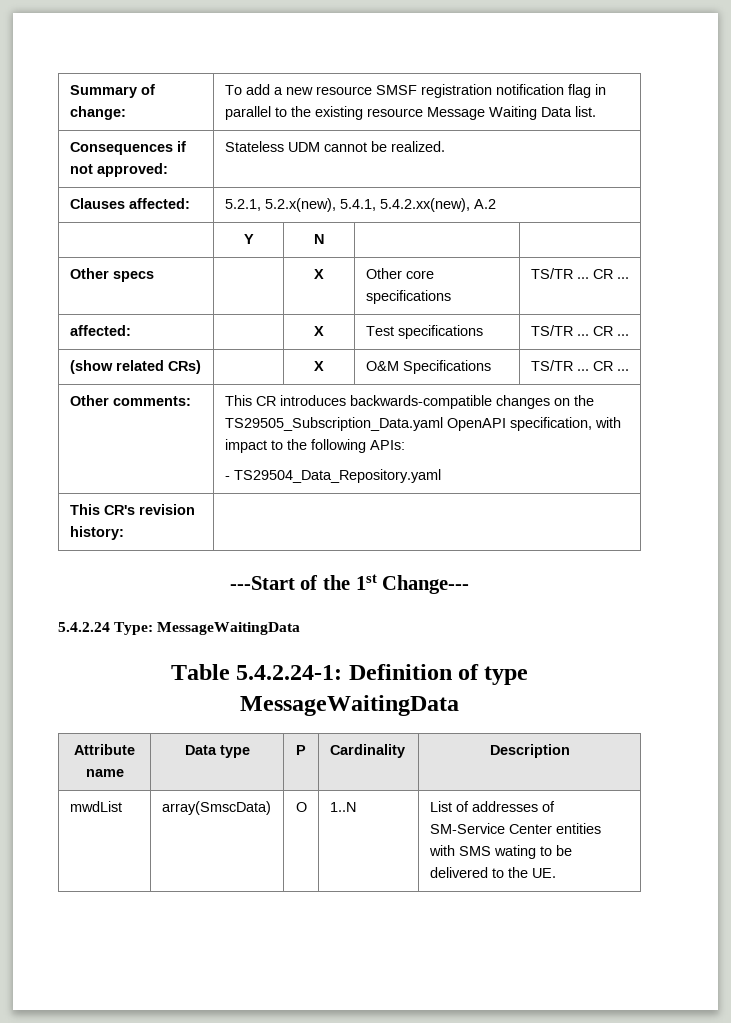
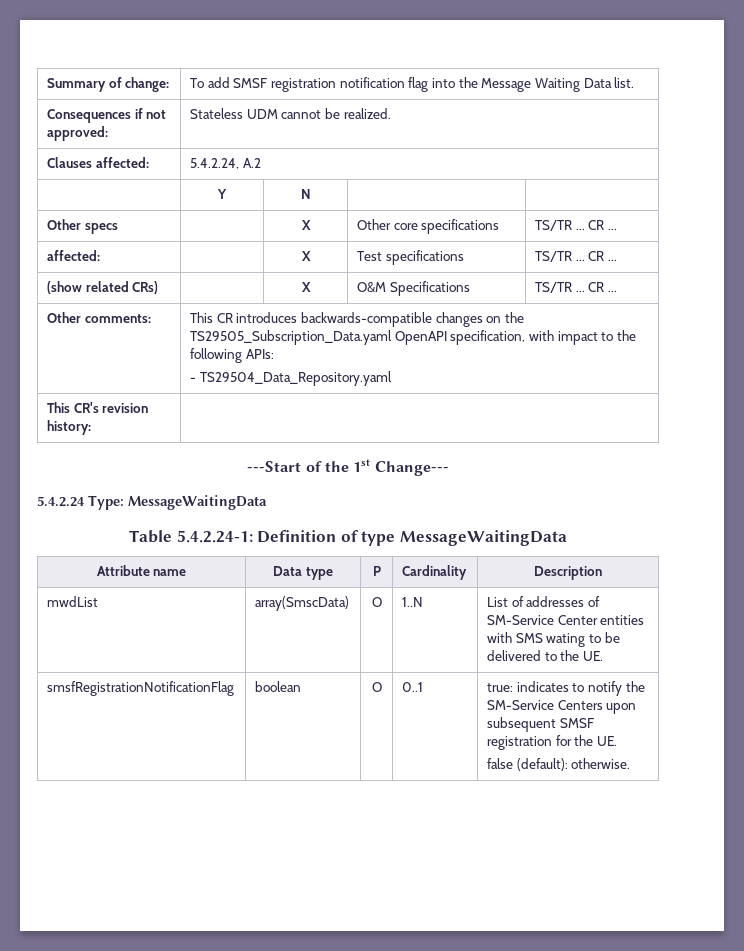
[273,86,372,95] a new resource -> (230, 82) none
[594,84,606,95] [224,106,423,120] in parallel to the existing resource -> [432,77,478,88] into the
[224,198,470,212] 5.2.1, 5.2.x(new), 5.4.1, 5.4.2.xx(new), -> [190,158,240,169] 5.4.2.24,
(556, 873) none -> [47,681,235,696] [255,681,302,692] [371,682,382,692] [402,682,424,692] [487,681,645,696] [487,700,637,714] [487,717,594,732] [487,735,618,750] [487,758,631,771] // smsfRegistrationNotificationFlag | boolean | O | 0..1 | true: indicates to notify the SM-Service Centers upon subsequent SMSF registration for the UE. // false (default): otherwise.

